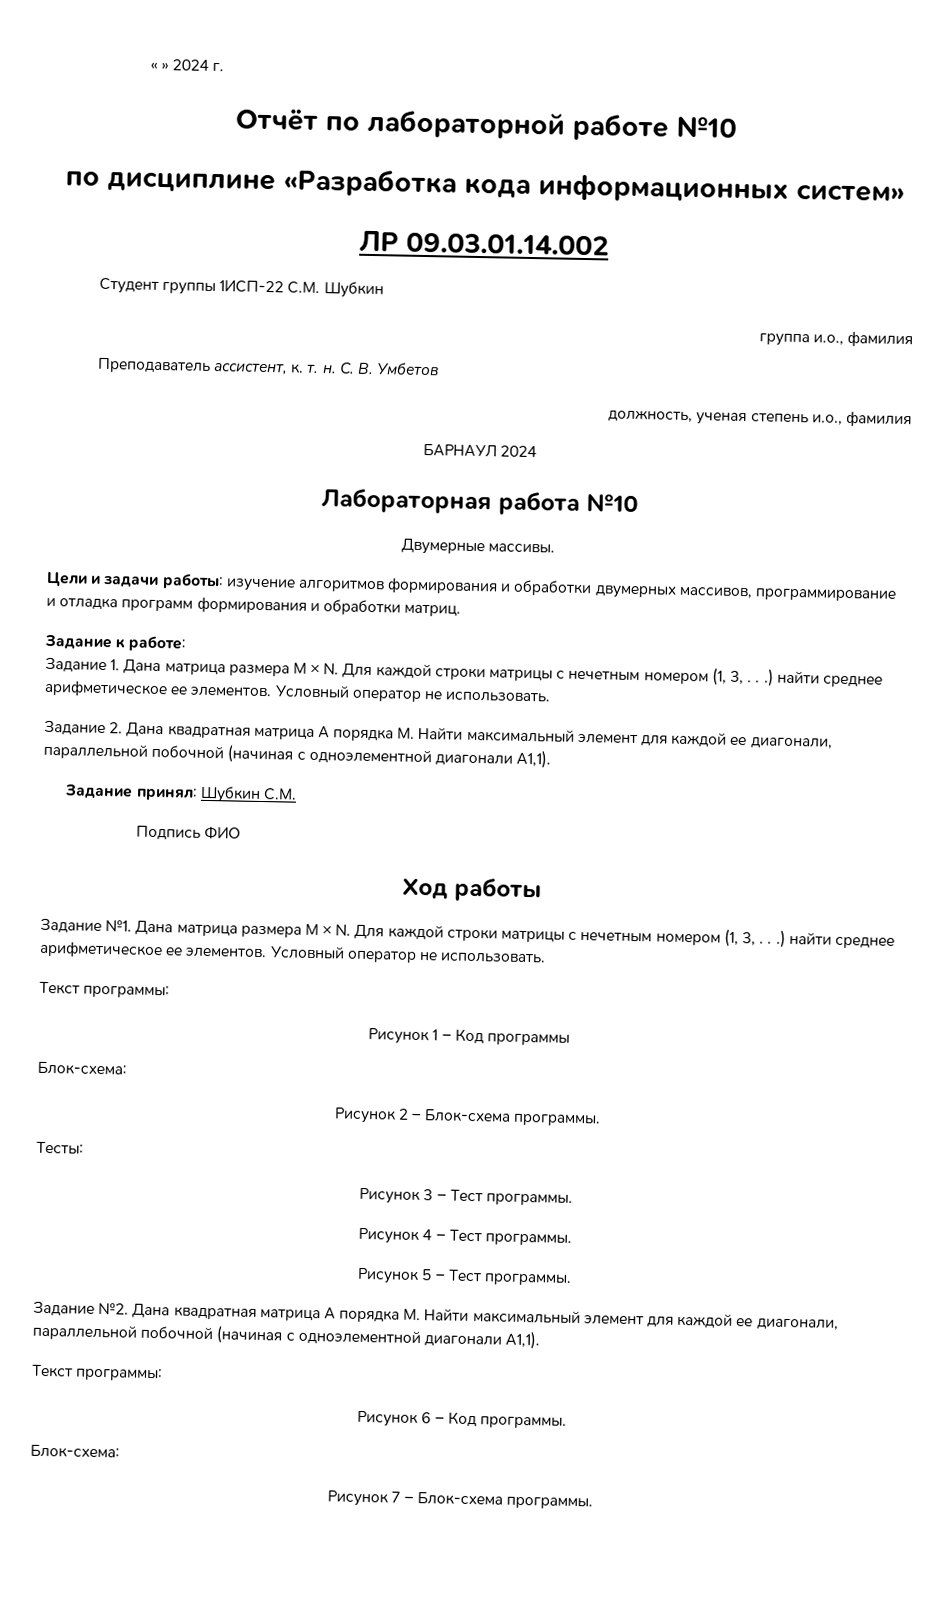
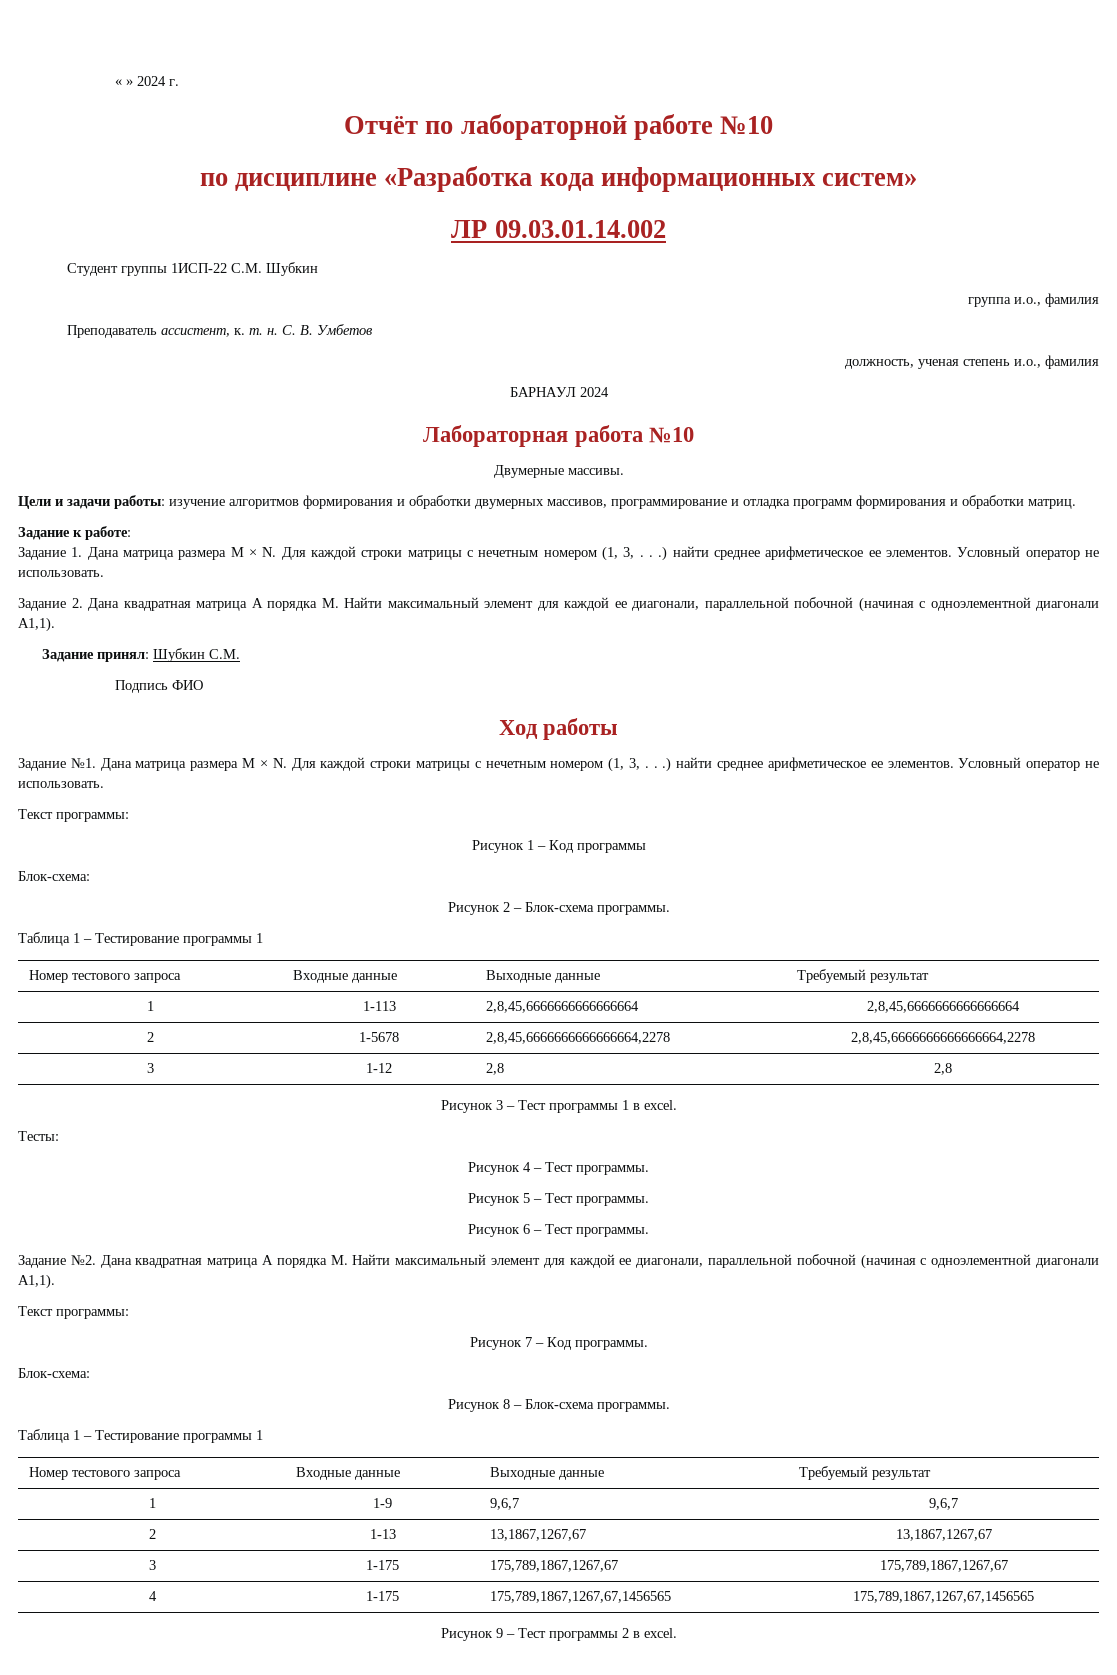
[36,1141,84,1154] Тесты: -> [18,932,263,946] [29,970,182,983] [293,970,398,983] [486,970,601,983] [797,969,930,983] [147,1001,154,1011] [362,1001,396,1011] [486,1001,640,1013] [866,1001,1020,1013] [147,1032,154,1042] [359,1032,399,1042] [486,1032,671,1044] [850,1032,1035,1044] [147,1063,154,1073] [366,1063,392,1073] [486,1063,505,1075] [933,1063,952,1075] Таблица 1 – Тестирование программы 1 // Номер тестового запроса | Входные данные | Выходные данные | Требуемый результат // 1 | 1-113 | 2,8,45,6666666666666664 | 2,8,45,6666666666666664 // 2 | 1-5678 | 2,8,45,6666666666666664,2278 | 2,8,45,6666666666666664,2278 // 3 | 1-12 | 2,8 | 2,8
[485,1193,573,1206] программы. -> [548,1100,677,1113] [18,1131,59,1141] программы 1 в excel. // Тесты:
(572, 1279) none -> [468,1224,649,1237] // Рисунок 6 – Тест программы.
[421,1412,432,1424] 6 -> [524,1337,532,1347] 7
[391,1491,593,1510] 7 – Блок-схема программы. -> [502,1399,670,1412] [18,1429,263,1443] [29,1467,182,1480] [296,1467,401,1480] [490,1467,605,1480] [799,1466,932,1480] [148,1498,156,1508] [373,1498,392,1508] [490,1498,520,1510] [929,1498,958,1510] [148,1529,156,1539] [369,1529,396,1539] [490,1529,587,1541] [895,1529,992,1541] [148,1560,156,1570] [366,1560,399,1570] [490,1560,619,1572] [879,1560,1008,1572] [148,1591,157,1601] [366,1591,399,1601] [490,1591,672,1603] [853,1591,1034,1603] [440,1628,677,1641] 8 – Блок-схема программы. // Таблица 1 – Тестирование программы 1 // Номер тестового запроса | Входные данные | Выходные данные | Требуемый результат // 1 | 1-9 | 9,6,7 | 9,6,7 // 2 | 1-13 | 13,1867,1267,67 | 13,1867,1267,67 // 3 | 1-175 | 175,789,1867,1267,67 | 175,789,1867,1267,67 // 4 | 1-175 | 175,789,1867,1267,67,1456565 | 175,789,1867,1267,67,1456565 // Рисунок 9 – Тест программы 2 в excel.

